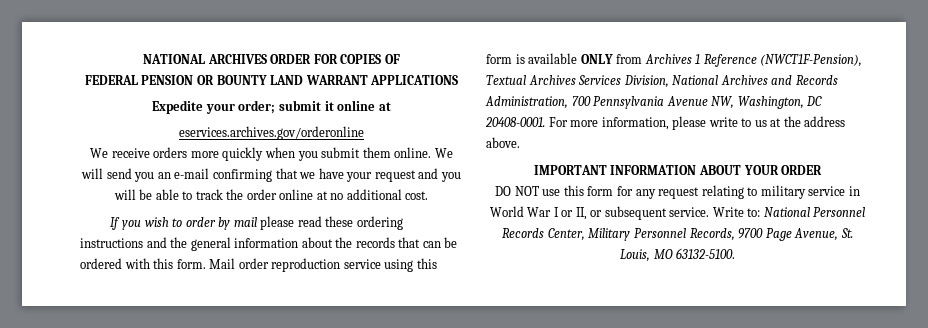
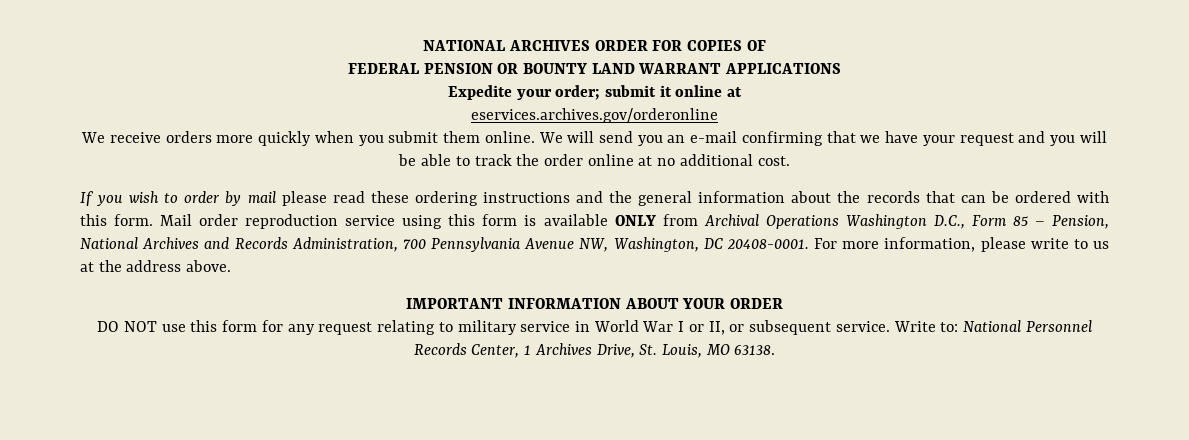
[644,54,863,67] [486,75,669,88] Archives 1 Reference (NWCT1F-Pension), Textual Archives Services Division, -> [703,214,1109,229] Archival Operations Washington D.C., Form 85 – Pension,
[588,228,839,241] Military Personnel Records, 9700 Page Avenue, -> [524,343,635,358] 1 Archives Drive,
[676,248,736,259] 63132-5100. -> [734,345,776,355] 63138.

